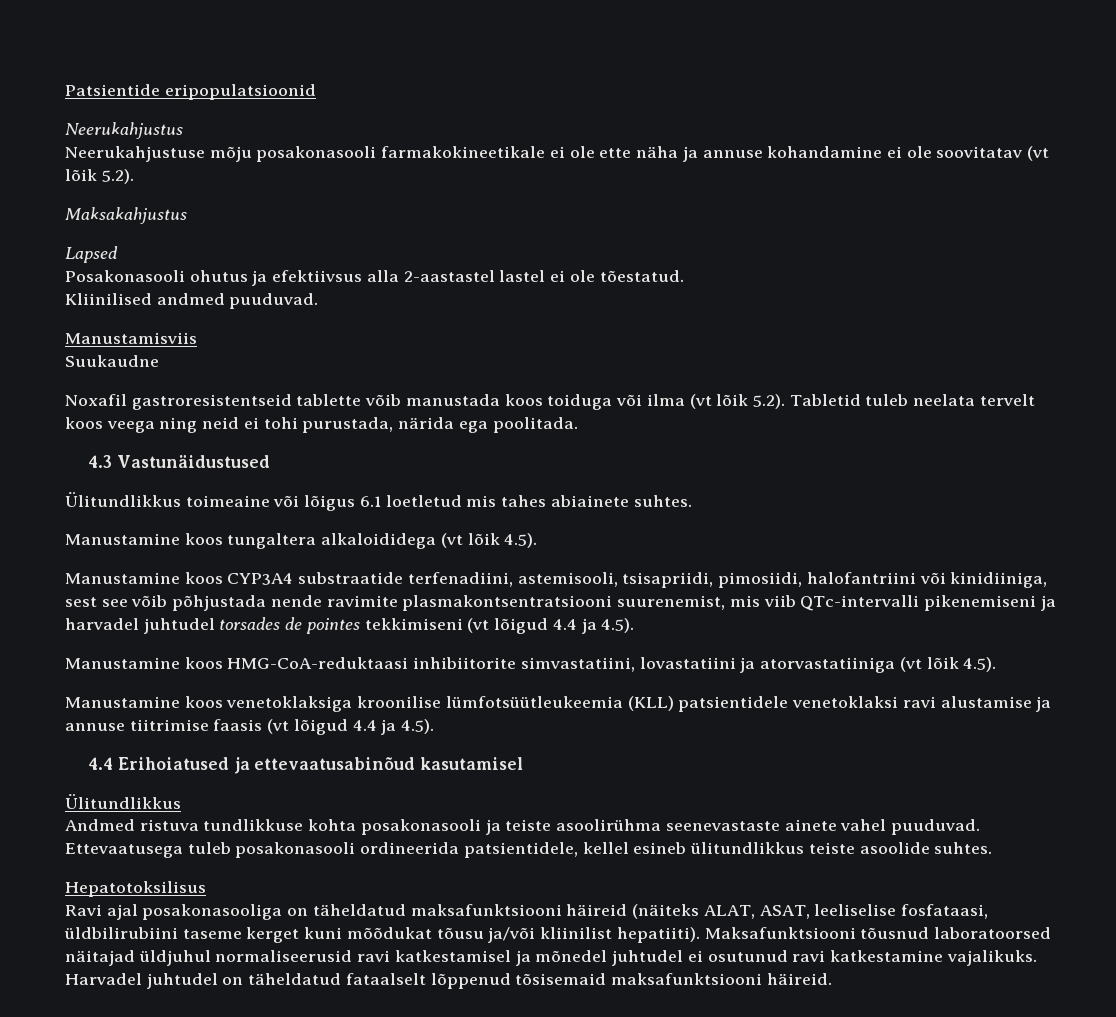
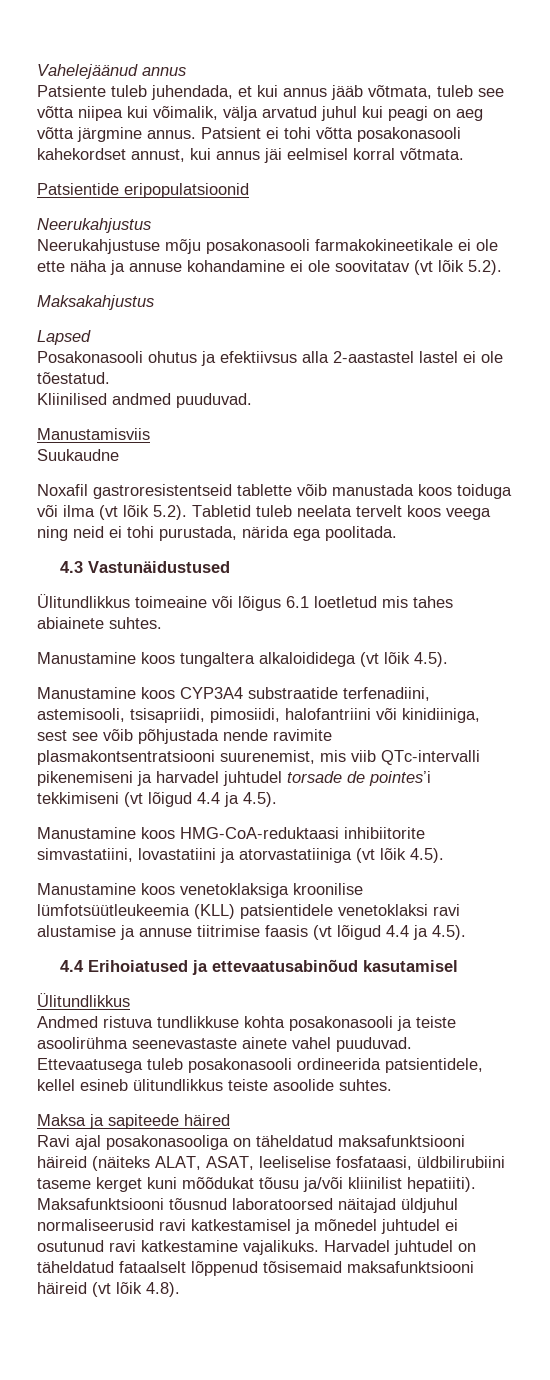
(65, 90) none -> [37,64,186,79] [37,85,504,100] [37,106,483,121] [37,127,461,142] [37,148,464,163] Vahelejäänud annus // Patsiente tuleb juhendada, et kui annus jääb võtmata, tuleb see võtta niipea kui võimalik, välja arvatud juhul kui peagi on aeg võtta järgmine annus. Patsient ei tohi võtta posakonasooli kahekordset annust, kui annus jäi eelmisel korral võtmata. //
[219,617,360,634] torsades de pointes -> [287,771,431,786] torsade de pointes’i
[65,881,206,897] Hepatotoksilisus -> [37,1114,230,1129] Maksa ja sapiteede häired
[766,973,832,985] häireid. -> [37,1282,180,1297] häireid (vt lõik 4.8).

